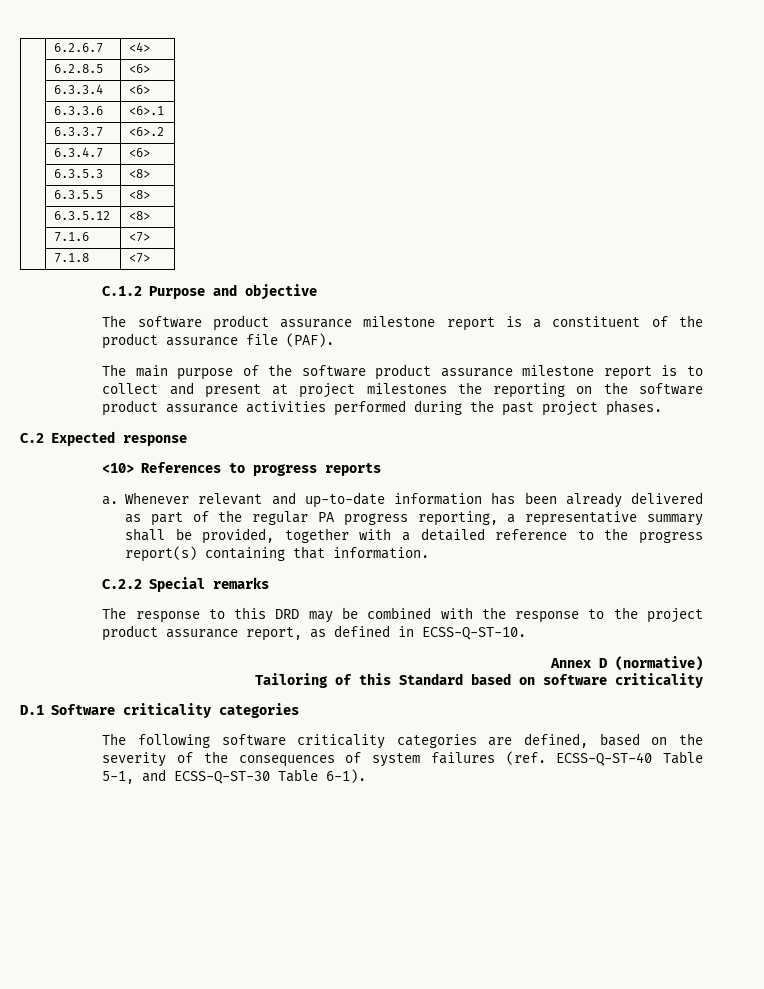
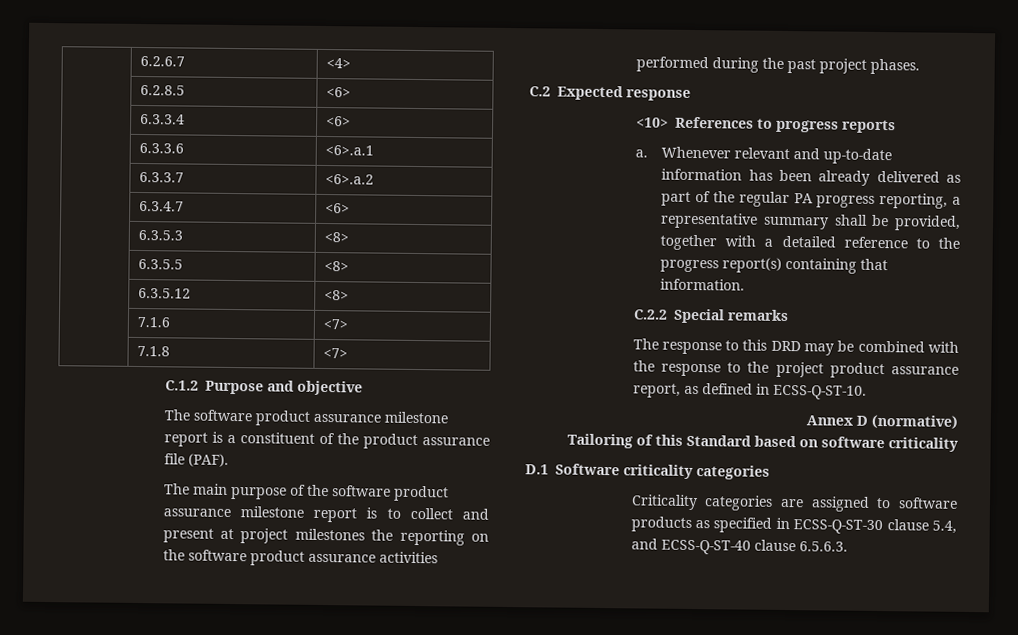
[129,106,165,115] <6>.1 -> [325,145,375,156] <6>.a.1
[129,127,165,136] <6>.2 -> [325,174,375,185] <6>.a.2
[102,733,703,749] [102,751,703,767] [102,769,367,784] The following software criticality categories are defined, based on the severity of the consequences of system failures (ref. ECSS-Q-ST-40 Table 5-1, and ECSS-Q-ST-30 Table 6-1). -> [630,494,958,512] [630,516,957,535] [630,538,848,555] Criticality categories are assigned to software products as specified in ECSS-Q-ST-30 clause 5.4, and ECSS-Q-ST-40 clause 6.5.6.3.

